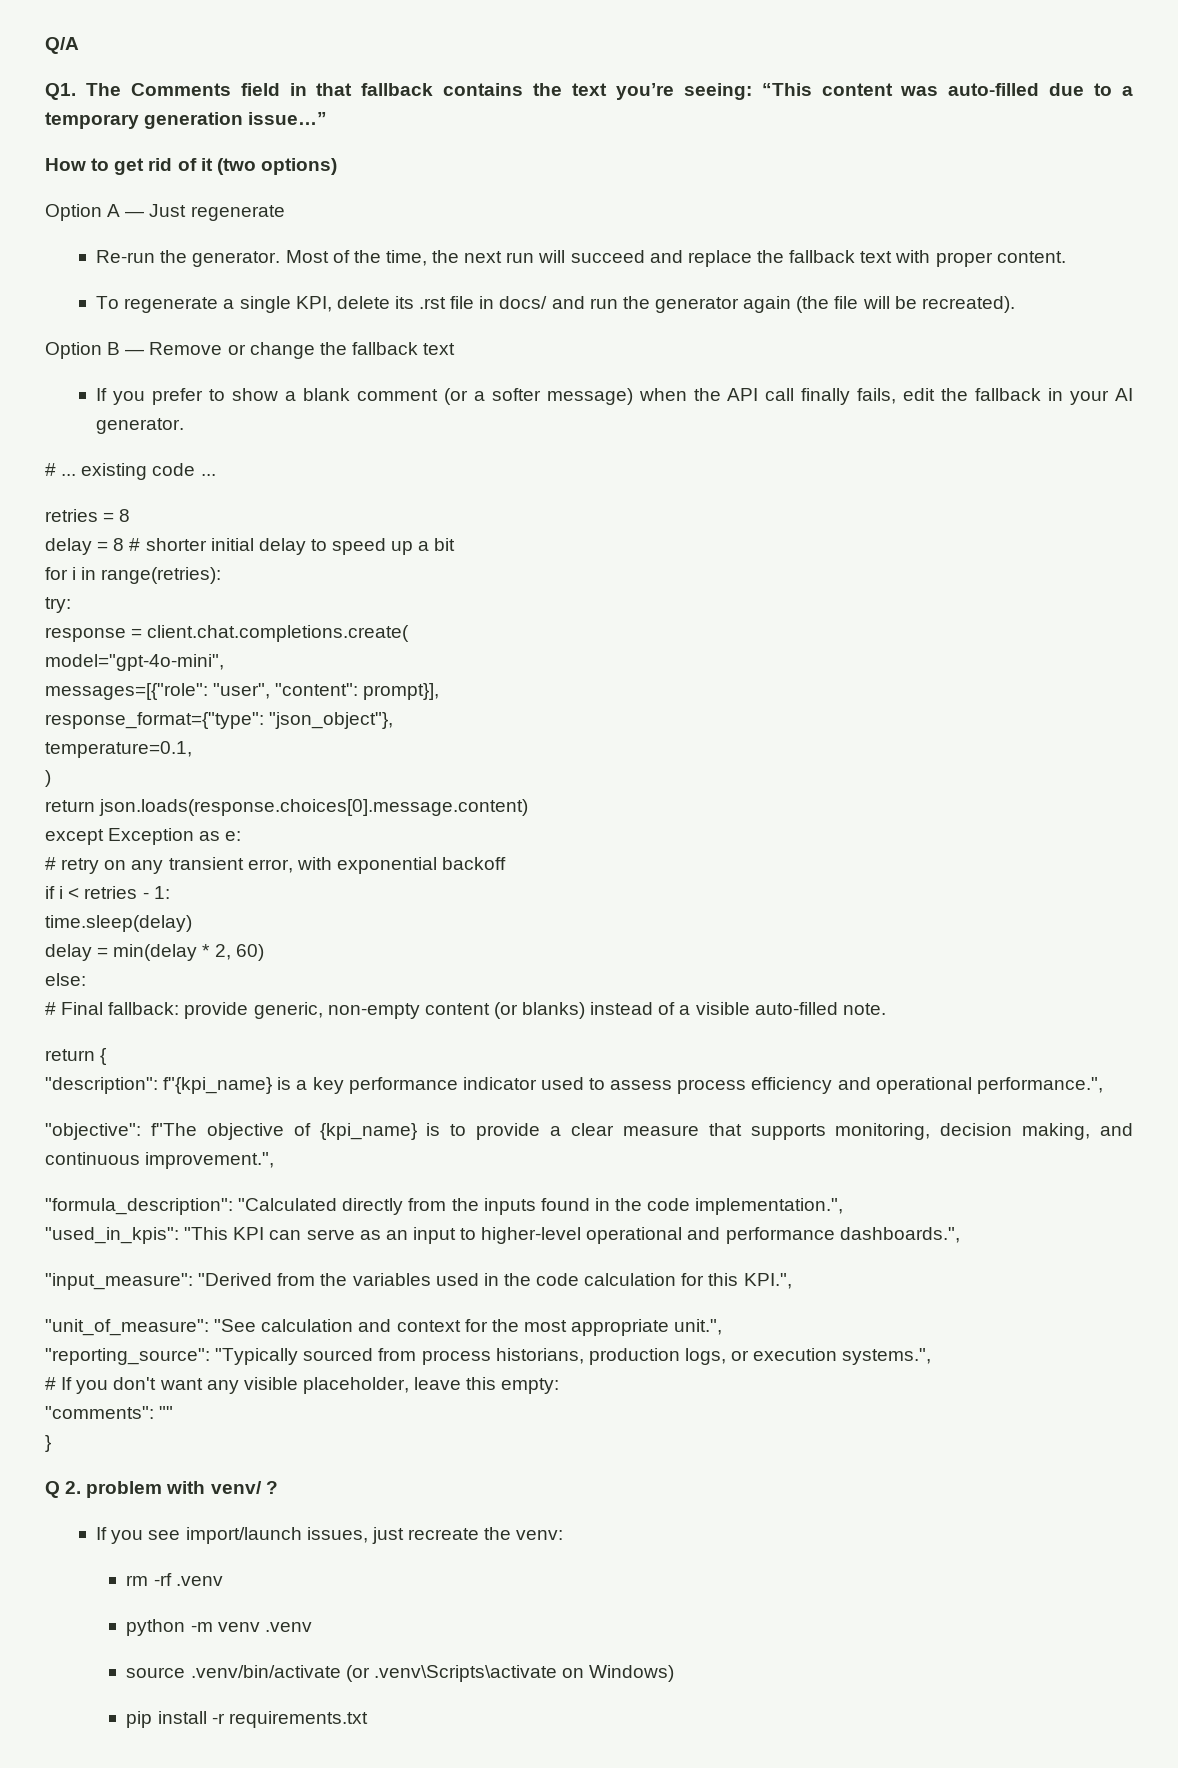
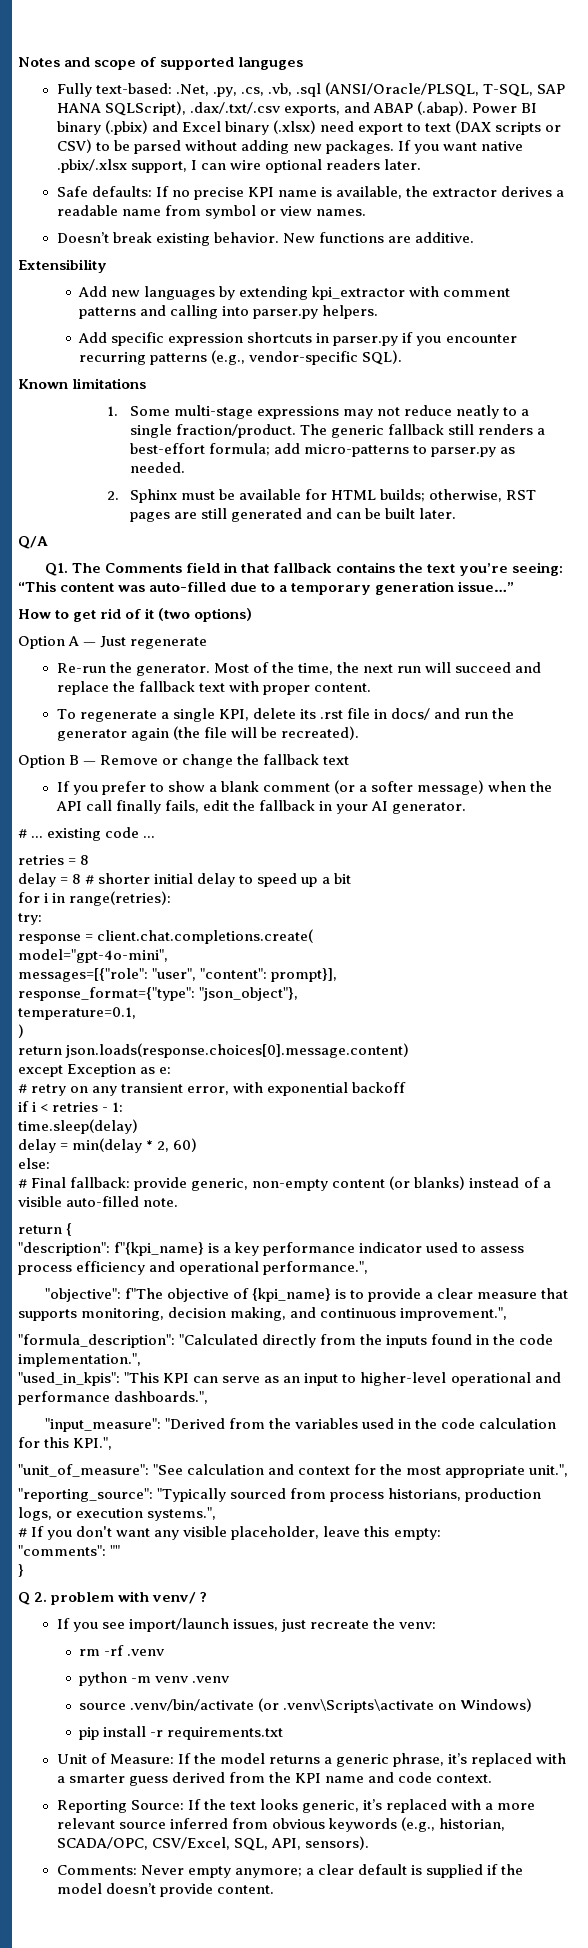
(45, 45) none -> [18,57,304,70] [56,82,566,97] [56,101,538,116] [56,120,562,135] [56,139,524,154] [56,159,422,173] [56,186,565,200] [56,205,367,219] [56,232,475,246] [18,259,107,273] [78,286,511,300] [79,305,379,319] [78,332,517,346] [79,350,403,365] [18,378,147,389] [107,405,529,419] [129,424,545,438] [129,443,515,457] [129,462,185,473] [107,489,536,503] [129,508,456,522] Notes and scope of supported languges // Fully text-based: .Net, .py, .cs, .vb, .sql (ANSI/Oracle/PLSQL, T-SQL, SAP HANA SQLScript), .dax/.txt/.csv exports, and ABAP (.abap). Power BI binary (.pbix) and Excel binary (.xlsx) need export to text (DAX scripts or CSV) to be parsed without adding new packages. If you want native .pbix/.xlsx support, I can wire optional readers later. // Safe defaults: If no precise KPI name is available, the extractor derives a readable name from symbol or view names. // Doesn’t break existing behavior. New functions are additive. // Extensibility // Add new languages by extending kpi_extractor with comment patterns and calling into parser.py helpers. // Add specific expression shortcuts in parser.py if you encounter recurring patterns (e.g., vendor-specific SQL). // Known limitations // 1. Some multi-stage expressions may not reduce neatly to a single fraction/product. The generic fallback still renders a best-effort formula; add micro-patterns to parser.py as needed. // 2. Sphinx must be available for HTML builds; otherwise, RST pages are still generated and can be built later. //
(368, 1719) none -> [56,1753,567,1767] [56,1772,493,1786] [56,1799,536,1813] [56,1817,506,1832] [56,1836,370,1851] [56,1864,524,1878] [56,1883,274,1897] // Unit of Measure: If the model returns a generic phrase, it’s replaced with a smarter guess derived from the KPI name and code context. // Reporting Source: If the text looks generic, it’s replaced with a more relevant source inferred from obvious keywords (e.g., historian, SCADA/OPC, CSV/Excel, SQL, API, sensors). // Comments: Never empty anymore; a clear default is supplied if the model doesn’t provide content.

